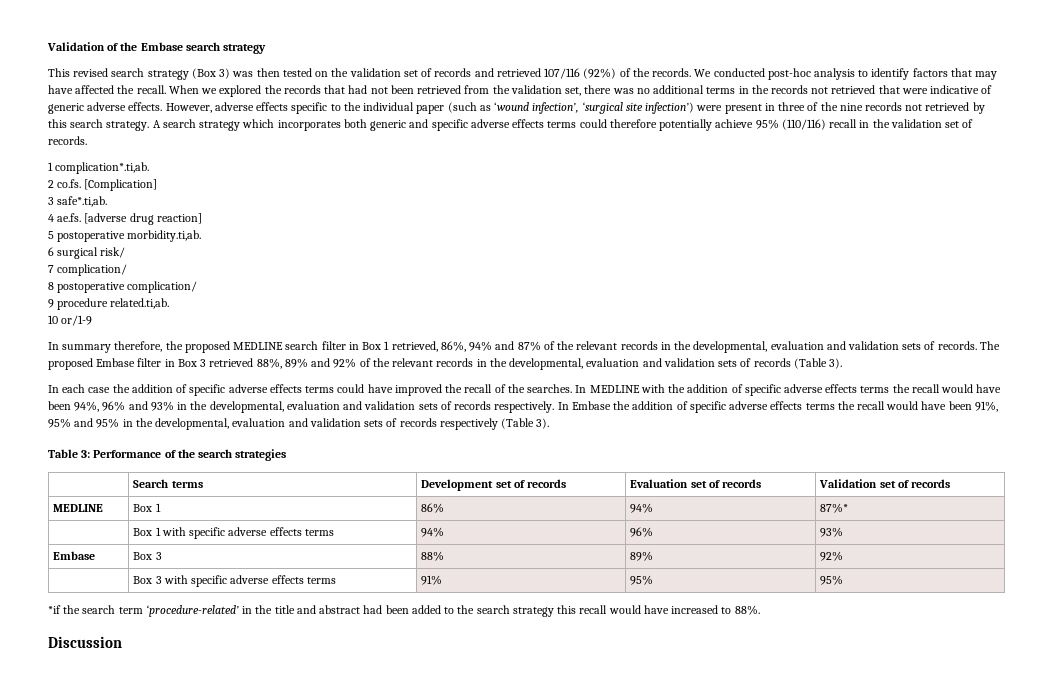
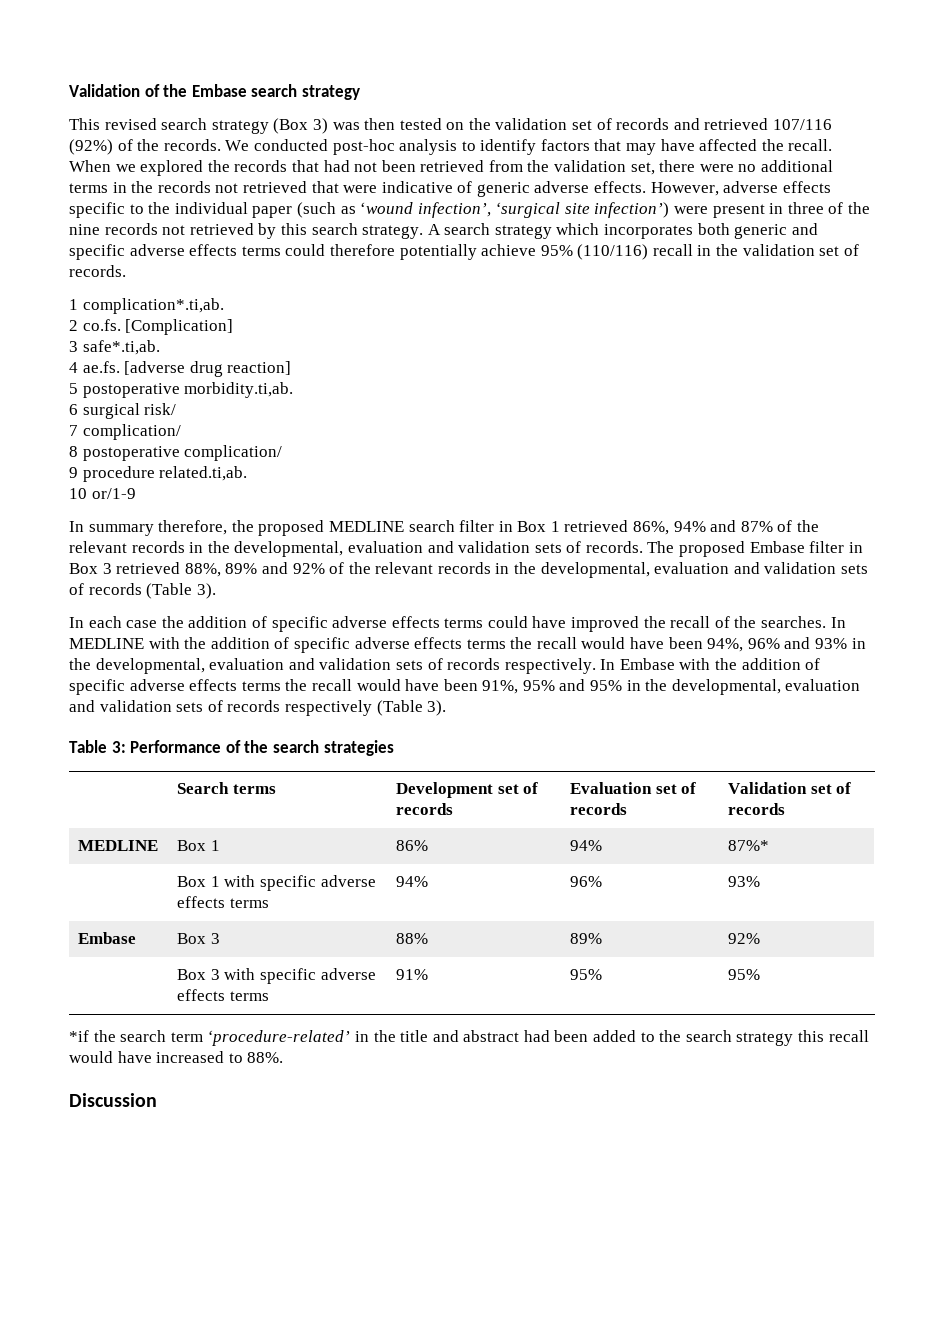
[612,88,634,94] was -> [699,164,734,172] were
[391,341,438,352] retrieved, -> [564,520,629,532] retrieved
(611, 405) none -> [679,658,711,670] with

